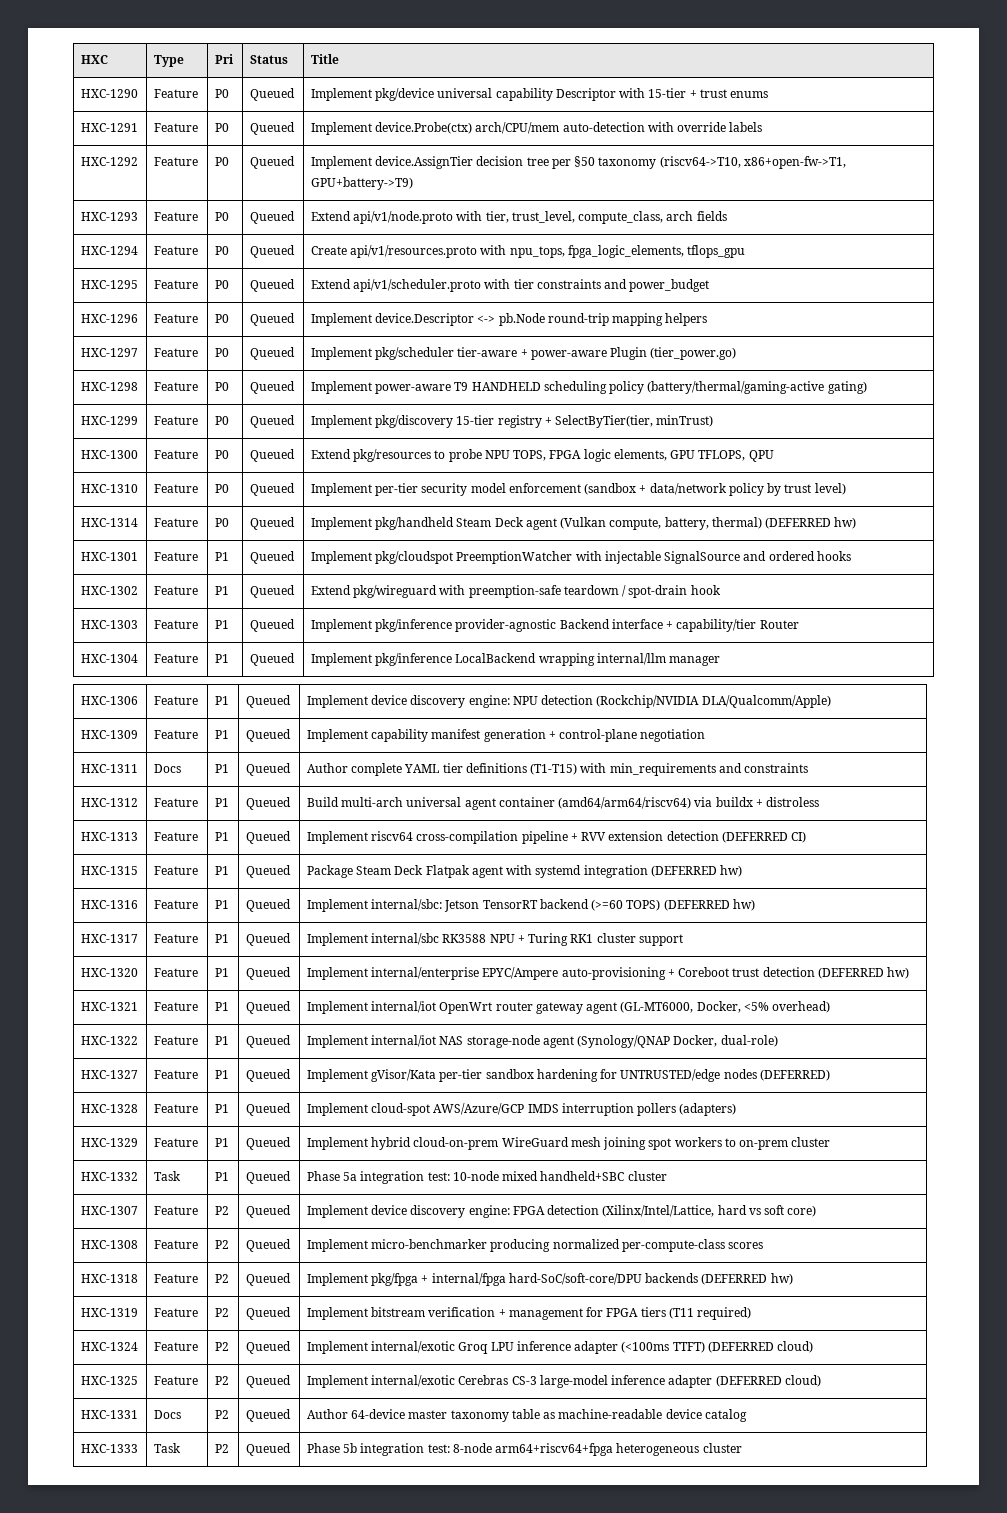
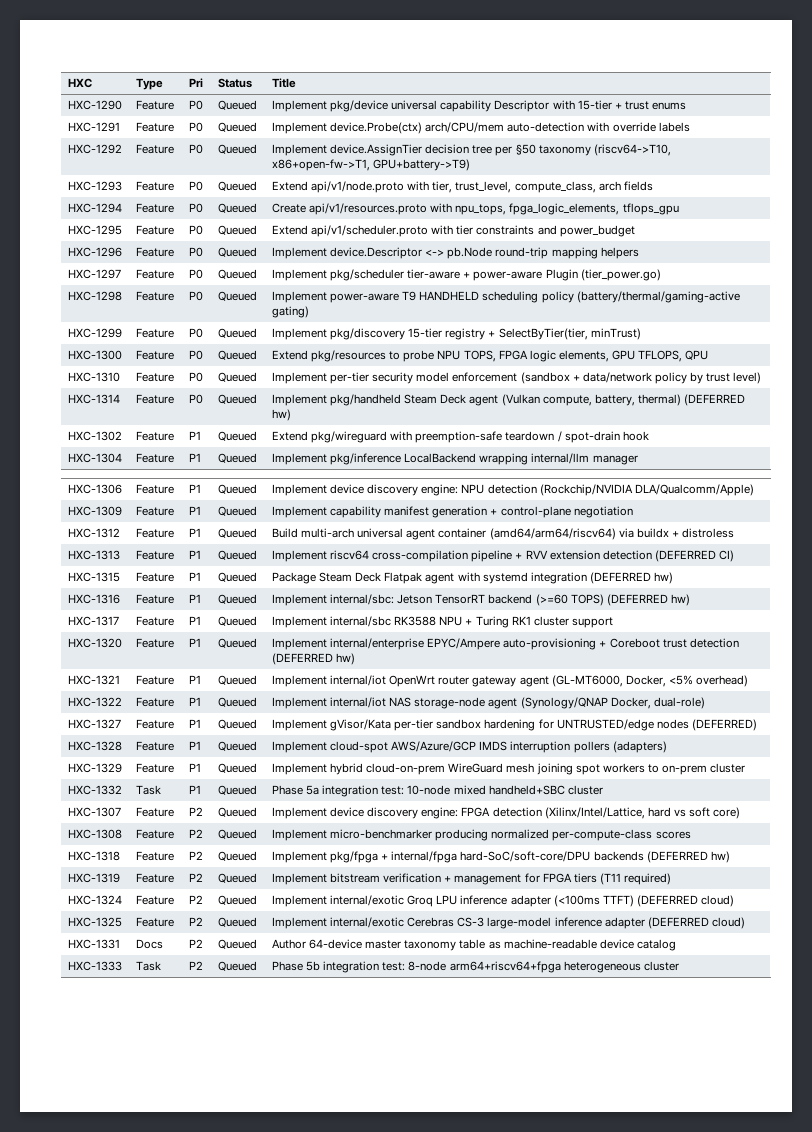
[80,552,138,561] [153,552,198,561] [214,552,229,561] [249,551,295,564] [310,551,851,564] // HXC-1301 | Feature | P1 | Queued | Implement pkg/cloudspot PreemptionWatcher with injectable SignalSource and ordered hooks -> (291, 415) none
[80,620,138,629] [153,620,198,629] [214,620,229,629] [249,619,295,632] [310,619,799,632] // HXC-1303 | Feature | P1 | Queued | Implement pkg/inference provider-agnostic Backend interface + capability/tier Router -> (649, 436) none
[80,764,138,773] [153,764,181,773] [214,764,229,773] [245,763,291,776] [306,763,809,776] // HXC-1311 | Docs | P1 | Queued | Author complete YAML tier definitions (T1-T15) with min_requirements and constraints -> (633, 512) none

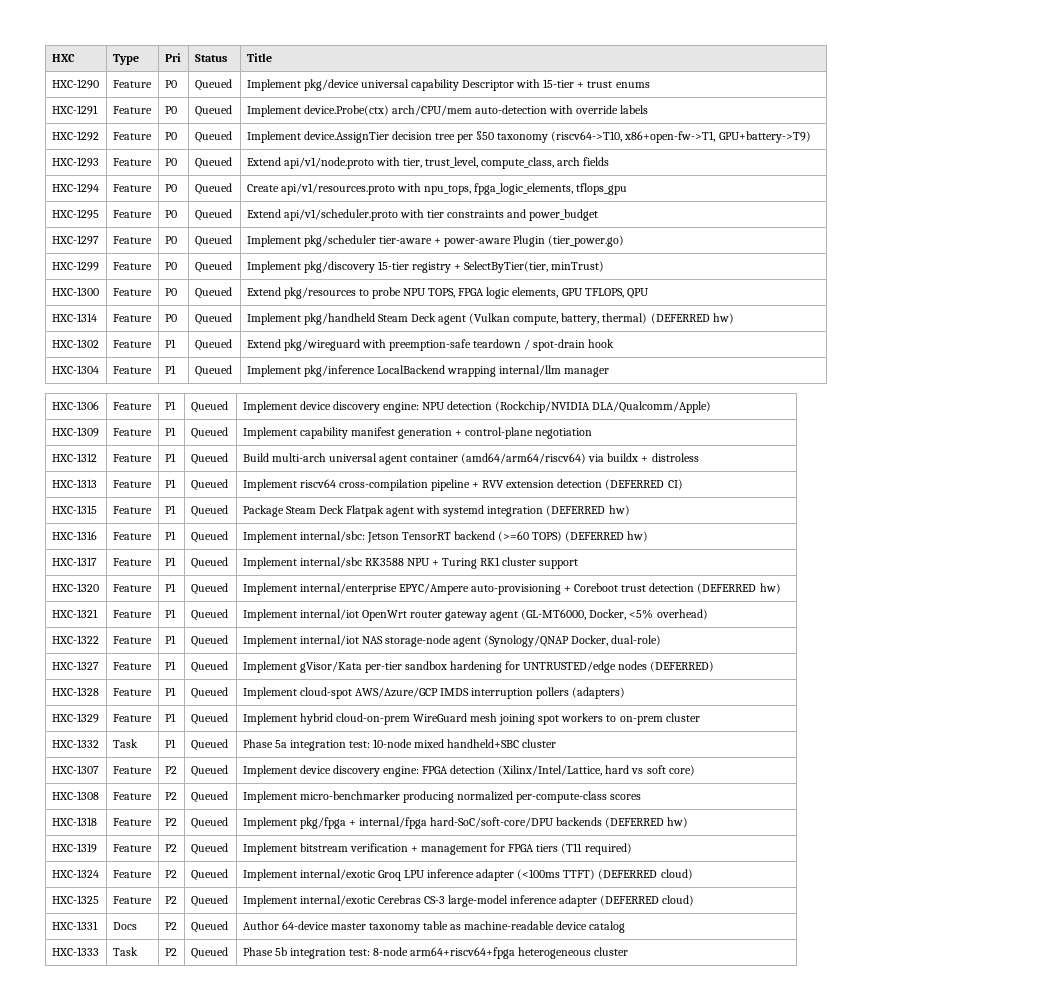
[67,247,122,257] [135,247,174,257] [188,247,203,257] [217,247,257,257] [271,247,639,259] // HXC-1296 | Feature | P0 | Queued | Implement device.Descriptor <-> pb.Node round-trip mapping helpers -> (599, 215) none
[67,291,122,301] [135,291,174,301] [188,291,203,301] [217,291,257,301] [271,291,740,303] [271,306,309,318] // HXC-1298 | Feature | P0 | Queued | Implement power-aware T9 HANDHELD scheduling policy (battery/thermal/gaming-active gating) -> (625, 241) none
[67,372,120,382] [135,372,174,382] [188,372,203,382] [217,372,257,382] [271,372,762,384] // HXC-1310 | Feature | P0 | Queued | Implement per-tier security model enforcement (sandbox + data/network policy by trust level) -> (649, 293) none

